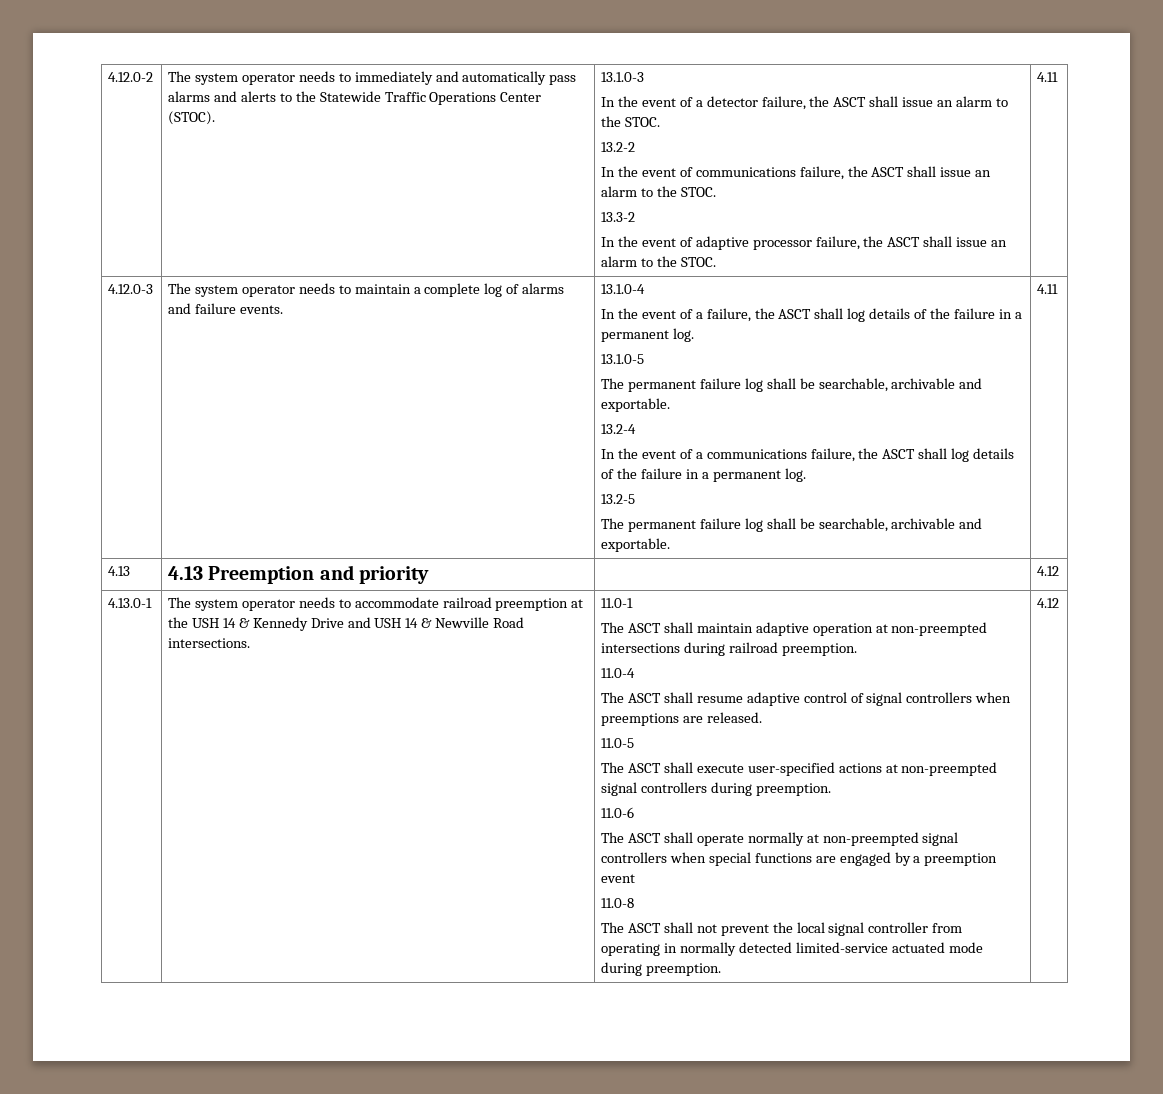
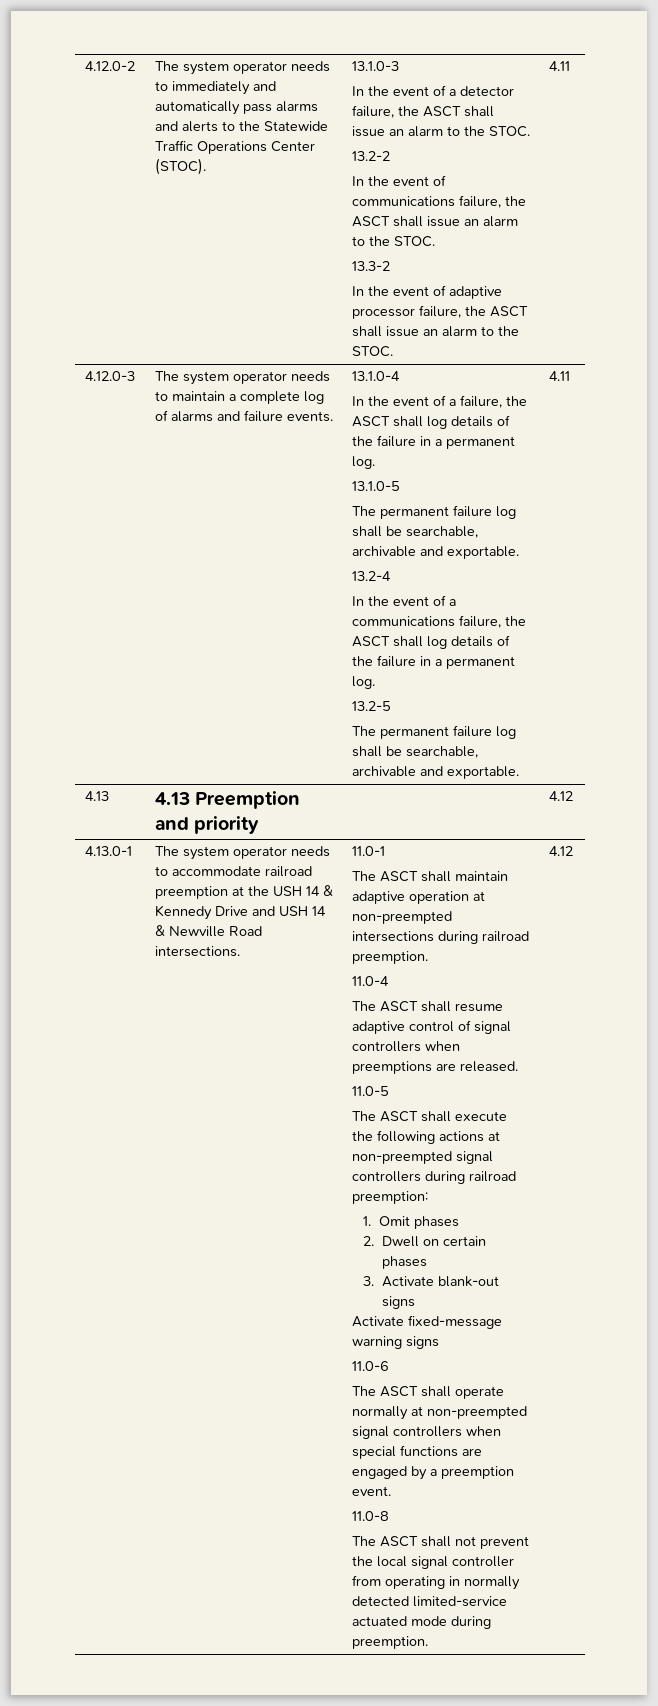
[747,762,835,776] user-specified -> [351,1130,435,1144] the following
[755,783,831,796] preemption. -> [468,1171,516,1182] [351,1191,428,1204] [363,1216,459,1229] [363,1236,486,1247] [381,1256,427,1269] [363,1276,499,1287] [381,1296,415,1309] [351,1315,502,1329] [351,1336,439,1349] railroad preemption: // 1. Omit phases // 2. Dwell on certain phases // 3. Activate blank-out signs // Activate fixed-message warning signs
[601,874,636,883] event -> [351,1486,391,1496] event.

